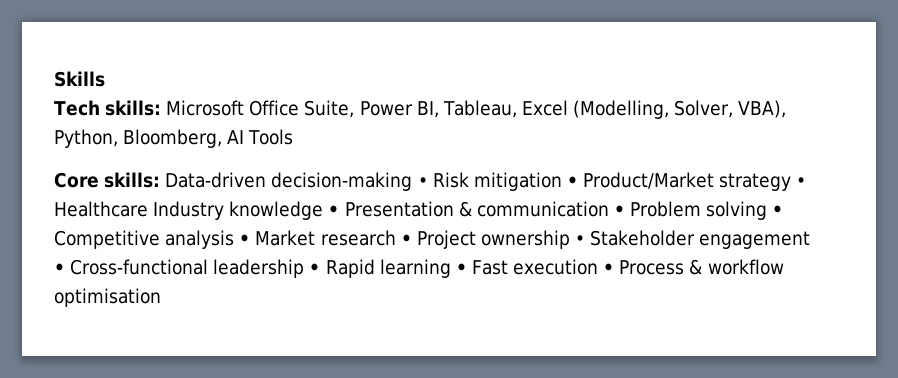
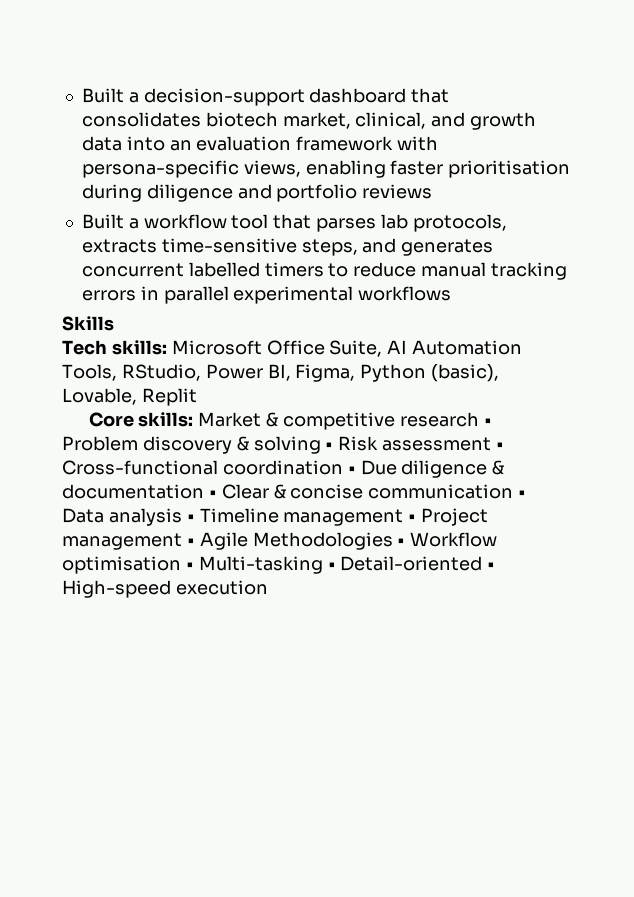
(54, 79) none -> [81,88,450,106] [81,112,537,130] [81,136,439,151] [81,160,571,178] [81,184,433,202] [81,214,507,232] [81,238,494,256] [81,262,567,280] [81,286,452,304] Built a decision-support dashboard that consolidates biotech market, clinical, and growth data into an evaluation framework with persona-specific views, enabling faster prioritisation during diligence and portfolio reviews // Built a workflow tool that parses lab protocols, extracts time-sensitive steps, and generates concurrent labelled timers to reduce manual tracking errors in parallel experimental workflows //
[359,100,787,119] [54,129,294,148] [54,172,807,191] [54,201,784,220] [54,230,811,249] [54,259,784,278] [54,288,161,307] Power BI, Tableau, Excel (Modelling, Solver, VBA), Python, Bloomberg, AI Tools // Core skills: Data-driven decision-making • Risk mitigation • Product/Market strategy • Healthcare Industry knowledge • Presentation & communication • Problem solving • Competitive analysis • Market research • Project ownership • Stakeholder engagement • Cross-functional leadership • Rapid learning • Fast execution • Process & workflow optimisation -> [387,340,523,355] [62,364,500,382] [62,388,197,406] [88,412,492,430] [62,436,505,454] [62,460,505,478] [62,484,527,499] [62,508,489,526] [62,532,498,550] [62,556,496,574] [62,580,268,598] AI Automation Tools, RStudio, Power BI, Figma, Python (basic), Lovable, Replit // Core skills: Market & competitive research • Problem discovery & solving • Risk assessment • Cross-functional coordination • Due diligence & documentation • Clear & concise communication • Data analysis • Timeline management • Project management • Agile Methodologies • Workflow optimisation • Multi-tasking • Detail-oriented • High-speed execution

